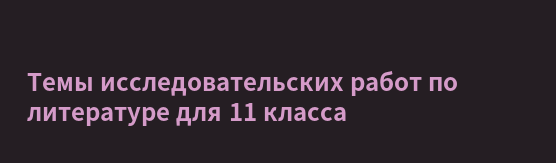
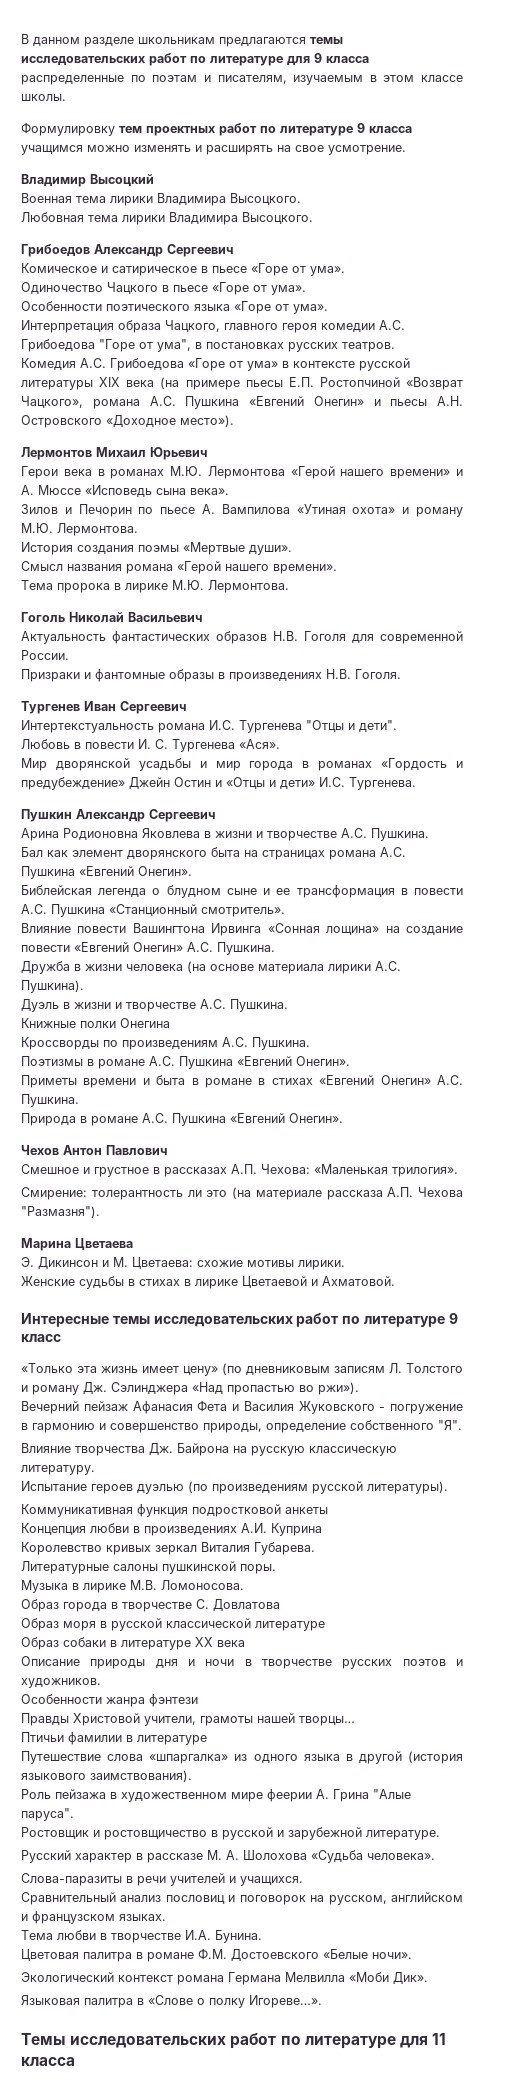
(27, 82) none -> [21,34,343,47] [21,53,369,66] [21,75,463,85] [21,94,66,101] [21,123,412,136] [21,145,406,155] [21,174,154,187] [21,193,301,206] [21,212,313,225] [21,244,234,257] [21,263,345,276] [21,282,306,295] [21,301,328,314] [21,320,405,333] [21,339,395,352] [21,358,410,371] [21,377,463,390] [21,396,463,409] [21,415,234,428] [21,447,208,460] [21,466,463,479] [21,485,229,497] [21,504,464,517] [21,523,138,536] [21,542,292,555] [21,561,337,574] [21,580,289,593] [21,612,203,622] [21,631,463,644] [21,650,69,660] [21,669,401,682] [21,701,187,714] [21,720,397,733] [21,739,280,752] [21,758,464,771] [21,777,416,790] [21,809,216,822] [21,828,429,841] [21,847,406,860] [21,866,192,879] [21,885,464,898] [21,904,285,917] [21,923,463,936] [21,942,275,955] [21,961,401,974] [21,980,84,993] [21,999,288,1012] [21,1018,170,1028] [21,1037,310,1050] [21,1056,350,1069] [21,1075,463,1088] [21,1094,79,1107] [21,1113,343,1126] [21,1145,168,1155] [21,1164,458,1177] [21,1187,463,1200] [21,1206,100,1218] [21,1238,133,1251] [21,1257,345,1270] [21,1276,395,1289] [21,1313,458,1327] [21,1334,61,1342] [21,1363,463,1376] [21,1382,359,1395] [21,1401,463,1414] [21,1420,462,1433] [21,1443,397,1456] [21,1465,95,1475] [21,1481,448,1494] [21,1504,328,1517] [21,1523,322,1536] [21,1542,315,1555] [21,1561,276,1574] [21,1580,244,1593] [21,1599,280,1612] [21,1618,325,1631] [21,1637,245,1650] [21,1656,463,1669] [21,1678,101,1688] [21,1694,198,1707] [21,1713,355,1726] [21,1732,207,1745] [21,1751,463,1764] [21,1770,192,1782] [21,1789,411,1802] [21,1808,74,1821] [21,1827,440,1840] [21,1850,435,1863] [21,1873,303,1886] [21,1892,463,1905] [21,1911,166,1924] [21,1930,262,1943] [21,1949,412,1962] [21,1972,428,1985] [21,1995,322,2008] В данном разделе школьникам предлагаются темы исследовательских работ по литературе для 9 класса распределенные по поэтам и писателям, изучаемым в этом классе школы. // Формулировку тем проектных работ по литературе 9 класса учащимся можно изменять и расширять на свое усмотрение. // Владимир Высоцкий // Военная тема лирики Владимира Высоцкого. // Любовная тема лирики Владимира Высоцкого. // Грибоедов Александр Сергеевич // Комическое и сатирическое в пьесе «Горе от ума». // Одиночество Чацкого в пьесе «Горе от ума». // Особенности поэтического языка «Горе от ума». // Интерпретация образа Чацкого, главного героя комедии А.С. Грибоедова "Горе от ума", в постановках русских театров. // Комедия А.С. Грибоедова «Горе от ума» в контексте русской литературы XIX века (на примере пьесы Е.П. Ростопчиной «Возврат Чацкого», романа А.С. Пушкина «Евгений Онегин» и пьесы А.Н. Островского «Доходное место»). // Лермонтов Михаил Юрьевич // Герои века в романах М.Ю. Лермонтова «Герой нашего времени» и А. Мюссе «Исповедь сына века». // Зилов и Печорин по пьесе А. Вампилова «Утиная охота» и роману М.Ю. Лермонтова. // История создания поэмы «Мертвые души». // Смысл названия романа «Герой нашего времени». // Тема пророка в лирике М.Ю. Лермонтова. // Гоголь Николай Васильевич // Актуальность фантастических образов Н.В. Гоголя для современной России. // Призраки и фантомные образы в произведениях Н.В. Гоголя. // Тургенев Иван Сергеевич // Интертекстуальность романа И.С. Тургенева "Отцы и дети". // Любовь в повести И. С. Тургенева «Ася». // Мир дворянской усадьбы и мир города в романах «Гордость и предубеждение» Джейн Остин и «Отцы и дети» И.С. Тургенева. // Пушкин Александр Сергеевич // Арина Родионовна Яковлева в жизни и творчестве А.С. Пушкина. // Бал как элемент дворянского быта на страницах романа А.С. Пушкина «Евгений Онегин». // Библейская легенда о блудном сыне и ее трансформация в повести А.С. Пушкина «Станционный смотритель». // Влияние повести Вашингтона Ирвинга «Сонная лощина» на создание повести «Евгений Онегин» А.С. Пушкина. // Дружба в жизни человека (на основе материала лирики А.С. Пушкина). // Дуэль в жизни и творчестве А.С. Пушкина. // Книжные полки Онегина // Кроссворды по произведениям А.С. Пушкина. // Поэтизмы в романе А.С. Пушкина «Евгений Онегин». // Приметы времени и быта в романе в стихах «Евгений Онегин» А.С. Пушкина. // Природа в романе А.С. Пушкина «Евгений Онегин». // Чехов Антон Павлович // Смешное и грустное в рассказах А.П. Чехова: «Маленькая трилогия». // Смирение: толерантность ли это (на материале рассказа А.П. Чехова "Размазня"). // Марина Цветаева // Э. Дикинсон и М. Цветаева: схожие мотивы лирики. // Женские судьбы в стихах в лирике Цветаевой и Ахматовой. // Интересные темы исследовательских работ по литературе 9 класс // «Только эта жизнь имеет цену» (по дневниковым записям Л. Толстого и роману Дж. Сэлинджера «Над пропастью во ржи»). // Вечерний пейзаж Афанасия Фета и Василия Жуковского - погружение в гармонию и совершенство природы, определение собственного "Я". // Влияние творчества Дж. Байрона на русскую классическую литературу. // Испытание героев дуэлью (по произведениям русской литературы). // Коммуникативная функция подростковой анкеты // Концепция любви в произведениях А.И. Куприна // Королевство кривых зеркал Виталия Губарева. // Литературные салоны пушкинской поры. // Музыка в лирике М.В. Ломоносова. // Образ города в творчестве С. Довлатова // Образ моря в русской классической литературе // Образ собаки в литературе XX века // Описание природы дня и ночи в творчестве русских поэтов и художников. // Особенности жанра фэнтези // Правды Христовой учители, грамоты нашей творцы… // Птичьи фамилии в литературе // Путешествие слова «шпаргалка» из одного языка в другой (история языкового заимствования). // Роль пейзажа в художественном мире феерии А. Грина "Алые паруса". // Ростовщик и ростовщичество в русской и зарубежной литературе. // Русский характер в рассказе М. А. Шолохова «Судьба человека». // Слова-паразиты в речи учителей и учащихся. // Сравнительный анализ пословиц и поговорок на русском, английском и французском языках. // Тема любви в творчестве И.А. Бунина. // Цветовая палитра в романе Ф.М. Достоевского «Белые ночи». // Экологический контекст романа Германа Мелвилла «Моби Дик». // Языковая палитра в «Слове о полку Игореве…». //

